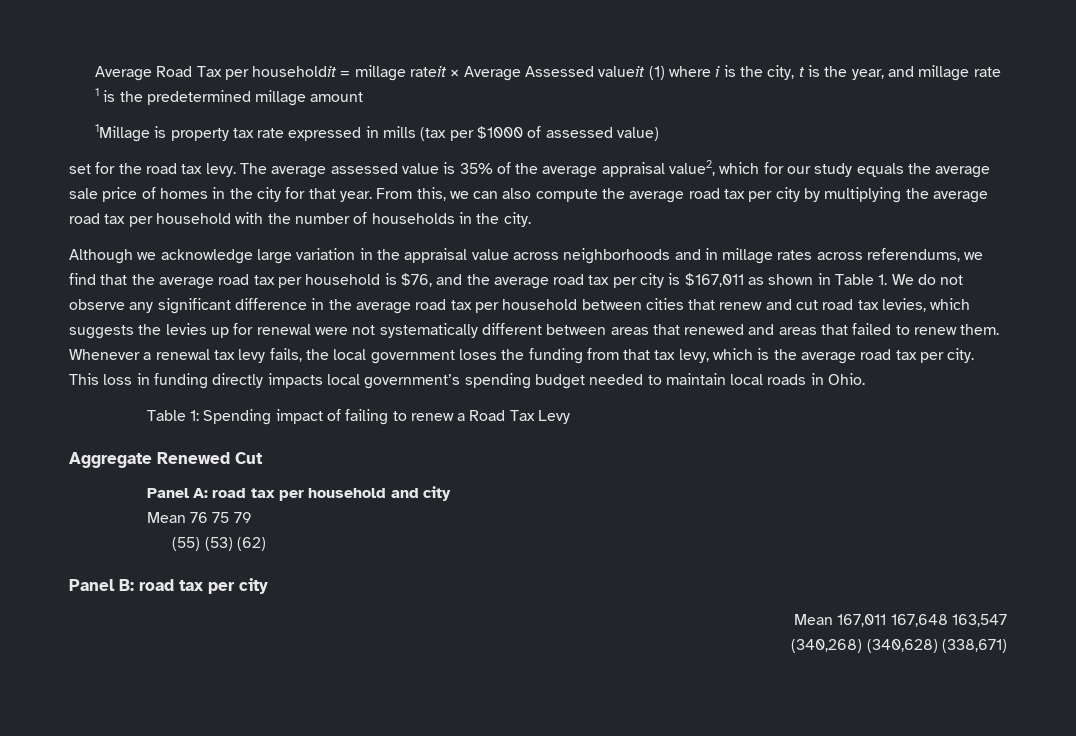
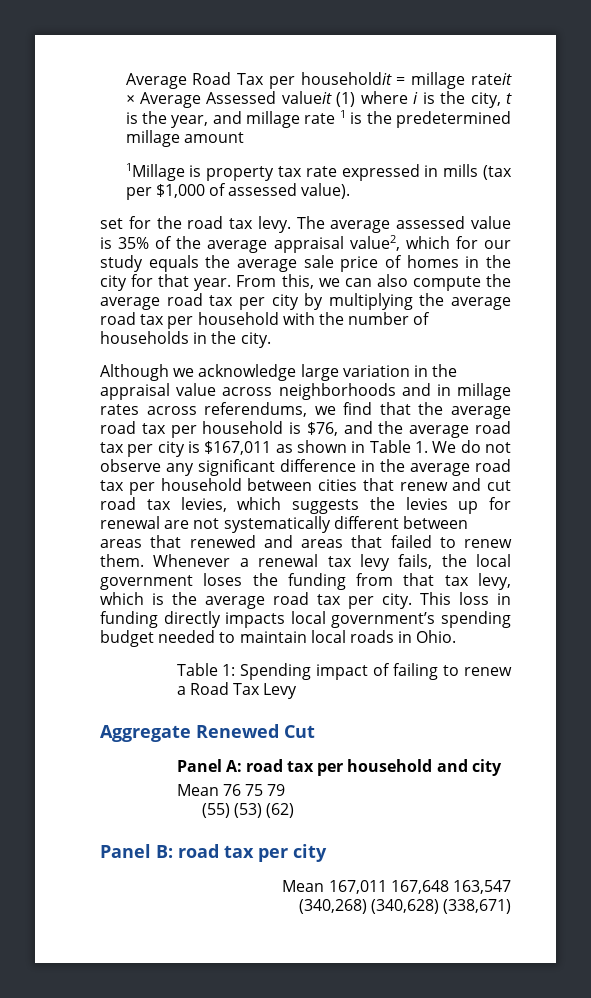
[477,126,524,139] $1000 -> [155,184,205,198] $1,000
[617,127,660,141] value) -> [301,183,351,199] value).
[314,327,348,335] were -> [164,520,190,529] are

